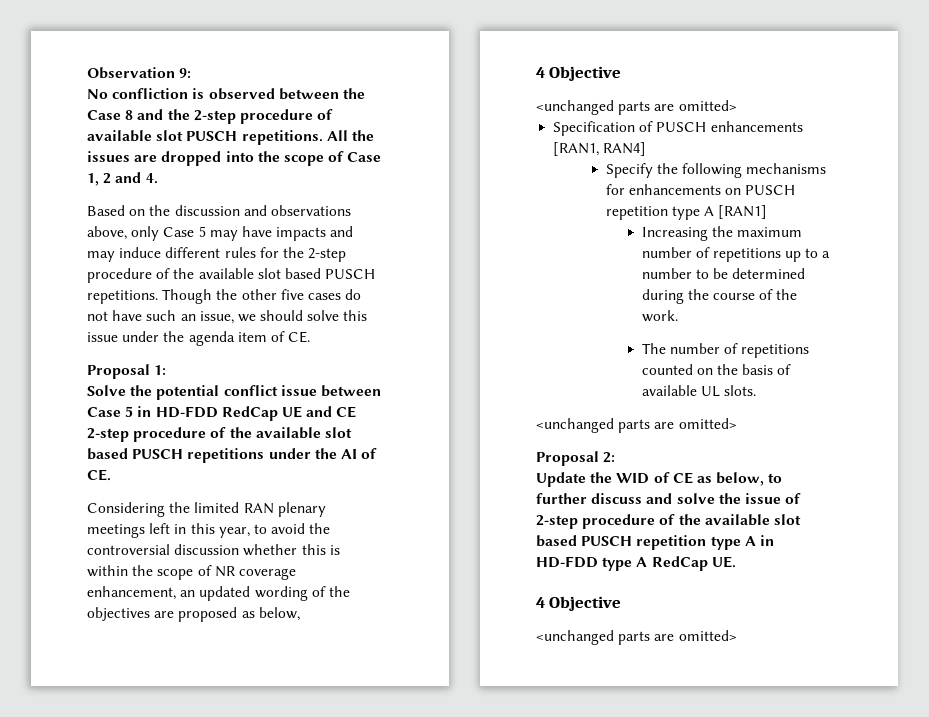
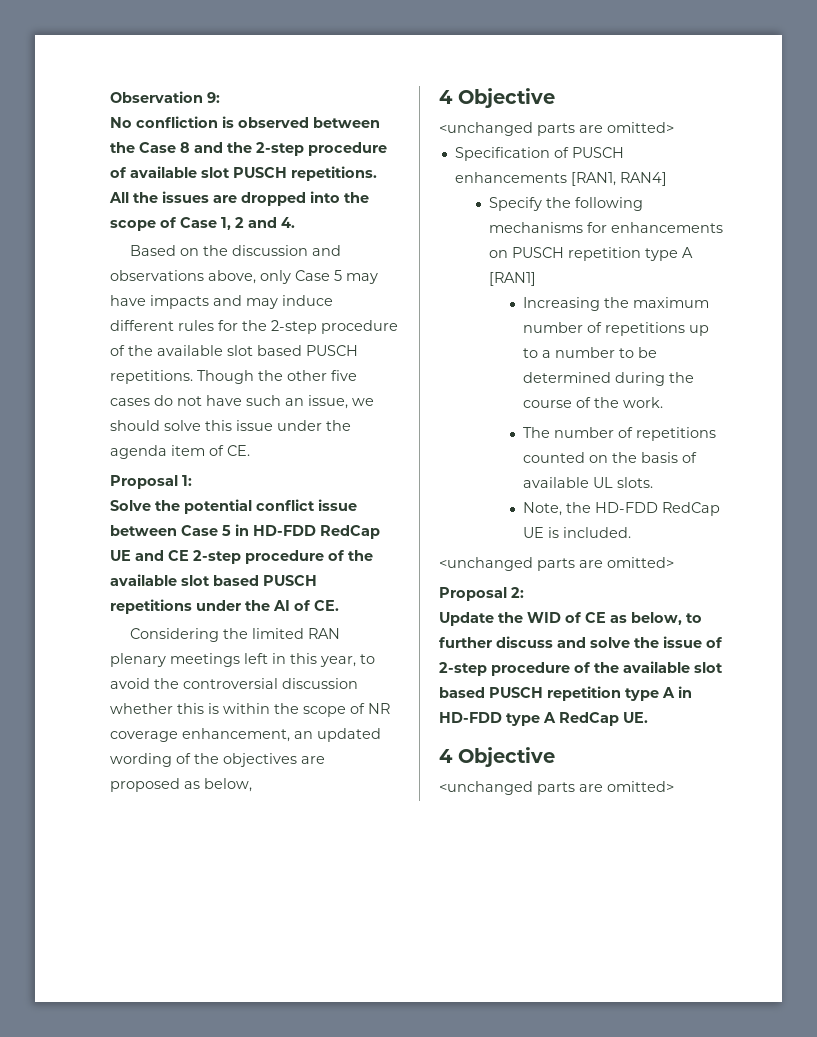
(756, 390) none -> [522,502,720,516] [522,527,631,538] // Note, the HD-FDD RedCap UE is included.

